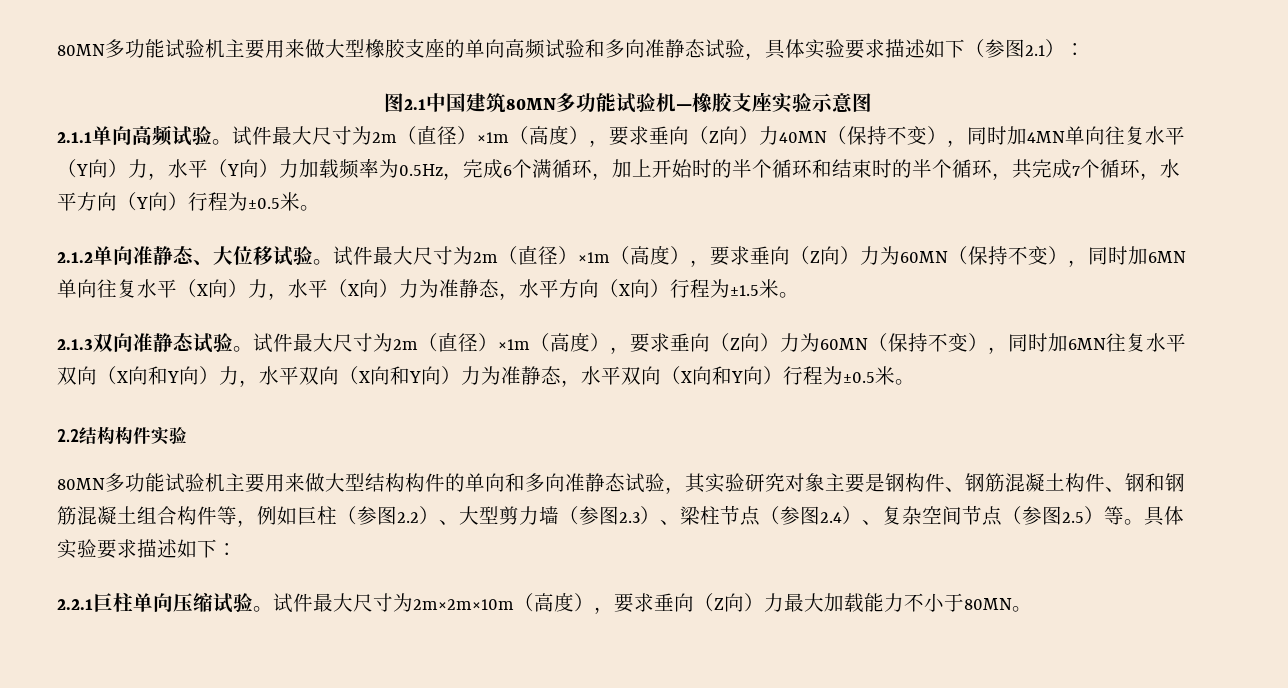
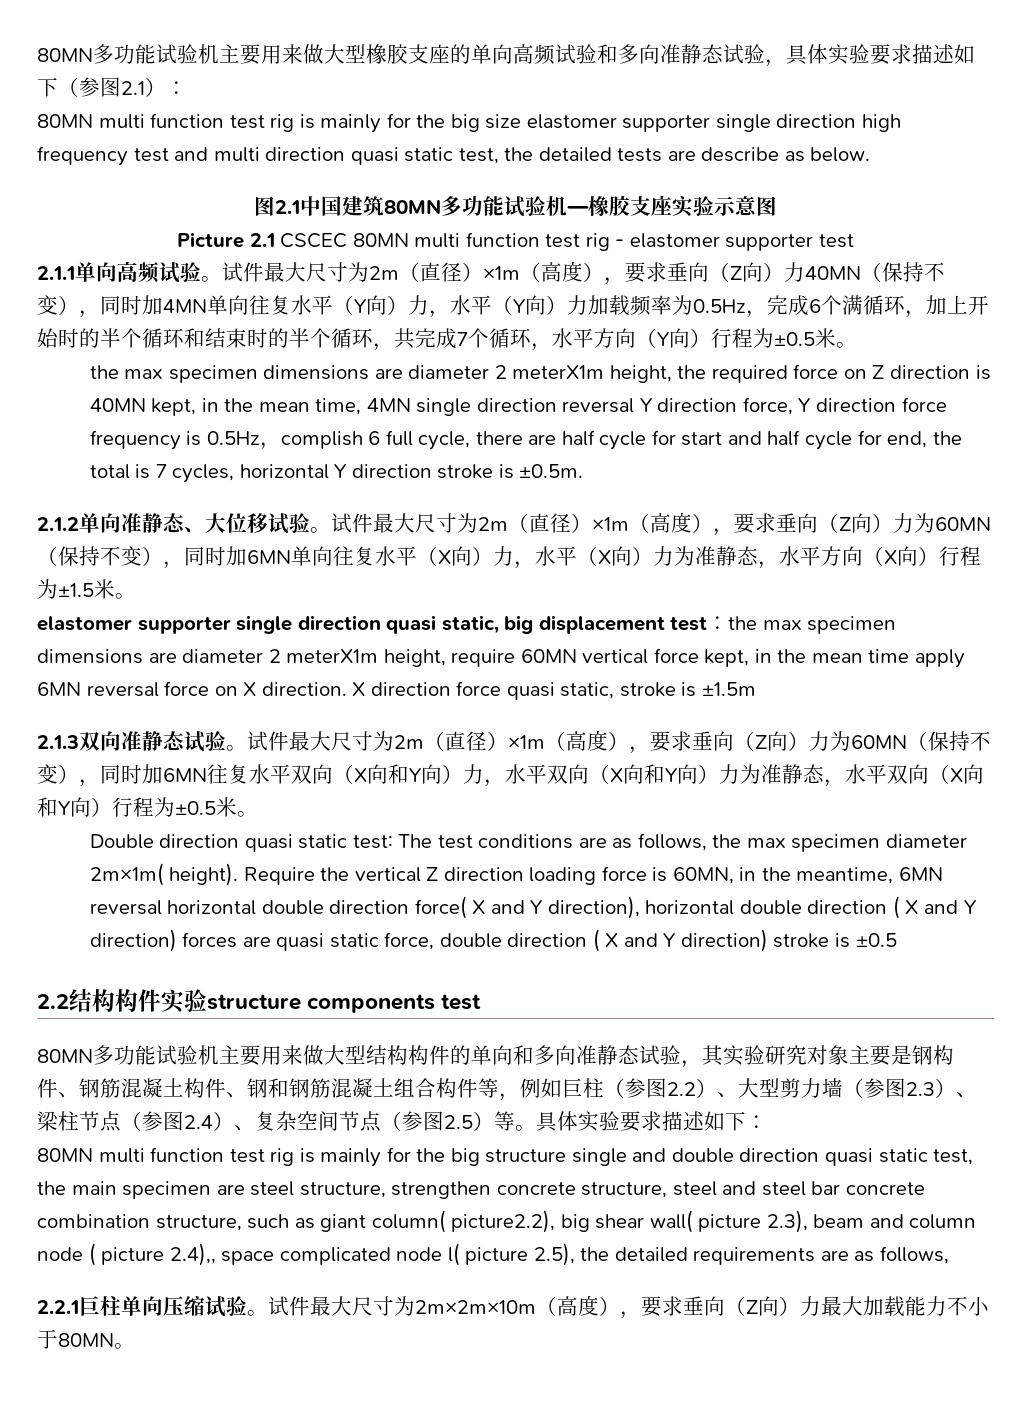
(1085, 49) none -> [37,113,902,133] [37,146,871,166] // 80MN multi function test rig is mainly for the big size elastomer supporter single direction high frequency test and multi direction quasi static test, the detailed tests are describe as below.
(872, 102) none -> [177,232,854,251] // Picture 2.1 CSCEC 80MN multi function test rig - elastomer supporter test
(320, 208) none -> [89,364,991,383] [89,397,947,416] [89,430,962,450] [89,464,584,483] // the max specimen dimensions are diameter 2 meterX1m height, the required force on Z direction is 40MN kept, in the mean time, 4MN single direction reversal Y direction force, Y direction force frequency is 0.5Hz，complish 6 full cycle, there are half cycle for start and half cycle for end, the total is 7 cycles, horizontal Y direction stroke is ±0.5m.
(799, 295) none -> [37,615,897,634] [37,648,966,668] [37,681,756,700] // elastomer supporter single direction quasi static, big displacement test：the max specimen dimensions are diameter 2 meterX1m height, require 60MN vertical force kept, in the mean time apply 6MN reversal force on X direction. X direction force quasi static, stroke is ±1.5m
(915, 382) none -> [89,833,968,852] [89,863,944,886] [89,896,977,919] [89,929,897,952] // Double direction quasi static test: The test conditions are as follows, the max specimen diameter 2m×1m( height). Require the vertical Z direction loading force is 60MN, in the meantime, 6MN reversal horizontal double direction force( X and Y direction), horizontal double direction ( X and Y direction) forces are quasi static force, double direction ( X and Y direction) stroke is ±0.5
(187, 435) none -> [207,994,482,1013] structure components test
(237, 549) none -> [37,1147,974,1167] [37,1181,925,1199] [37,1210,977,1233] [37,1243,950,1266] // 80MN multi function test rig is mainly for the big structure single and double direction quasi static test, the main specimen are steel structure, strengthen concrete structure, steel and steel bar concrete combination structure, such as giant column( picture2.2), big shear wall( picture 2.3), beam and column node ( picture 2.4),, space complicated node l( picture 2.5), the detailed requirements are as follows,

